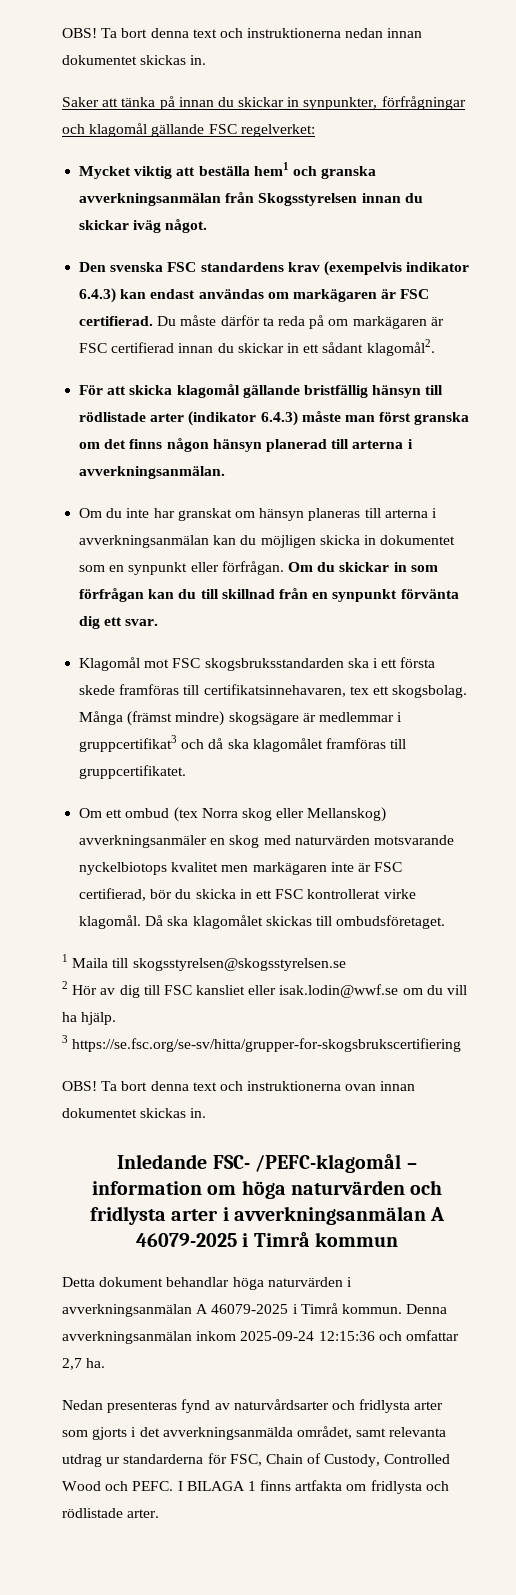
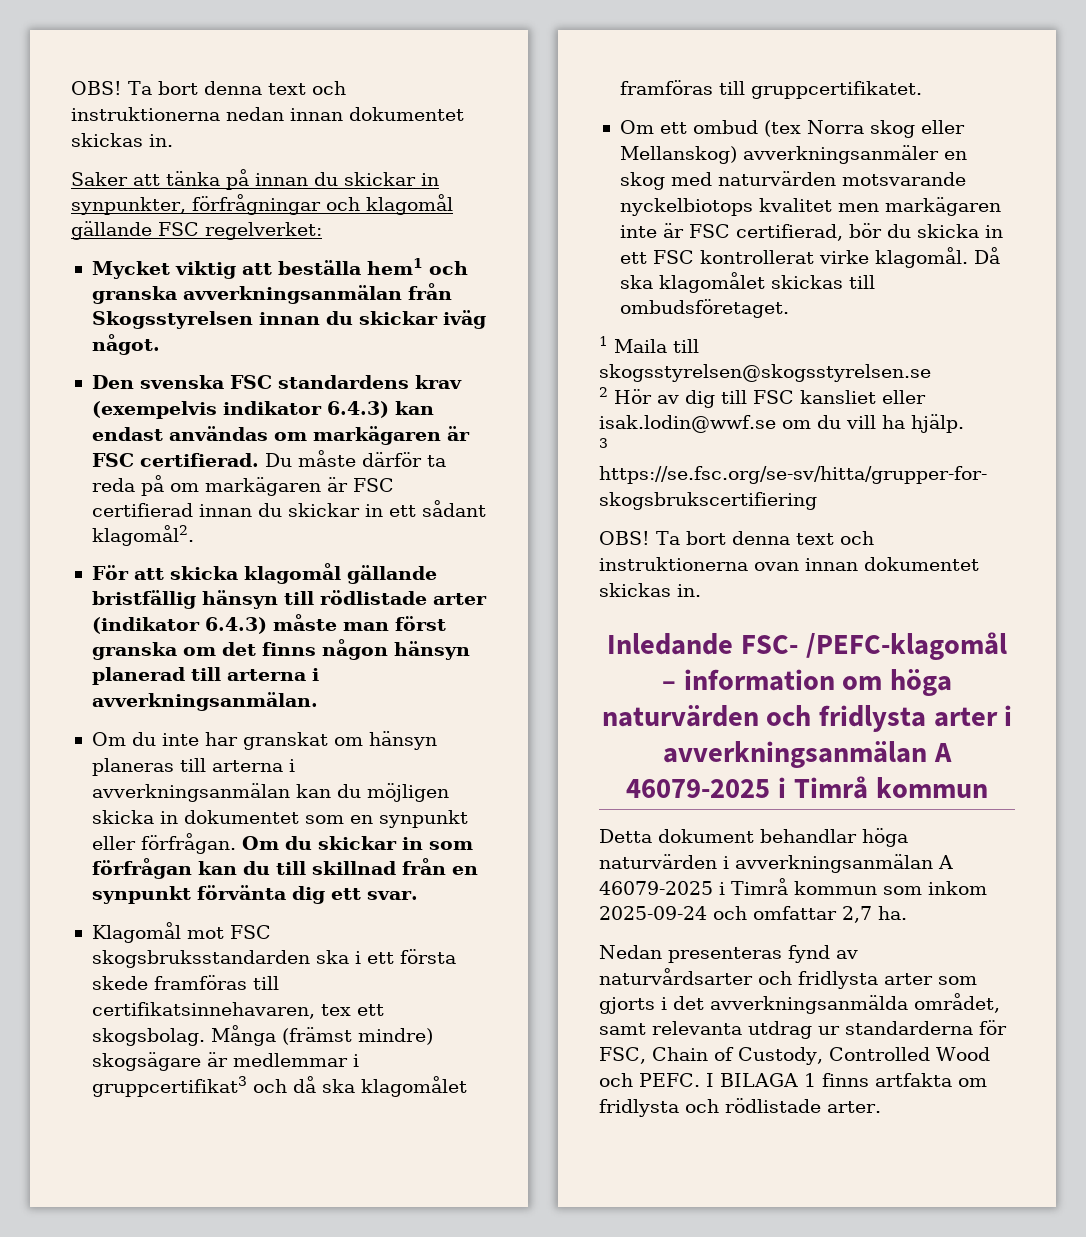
[341,1304,448,1314] [62,1331,192,1344] kommun. Denna avverkningsanmälan -> [794,881,922,895] kommun som
[318,1331,375,1341] 12:15:36 -> (707, 913) none

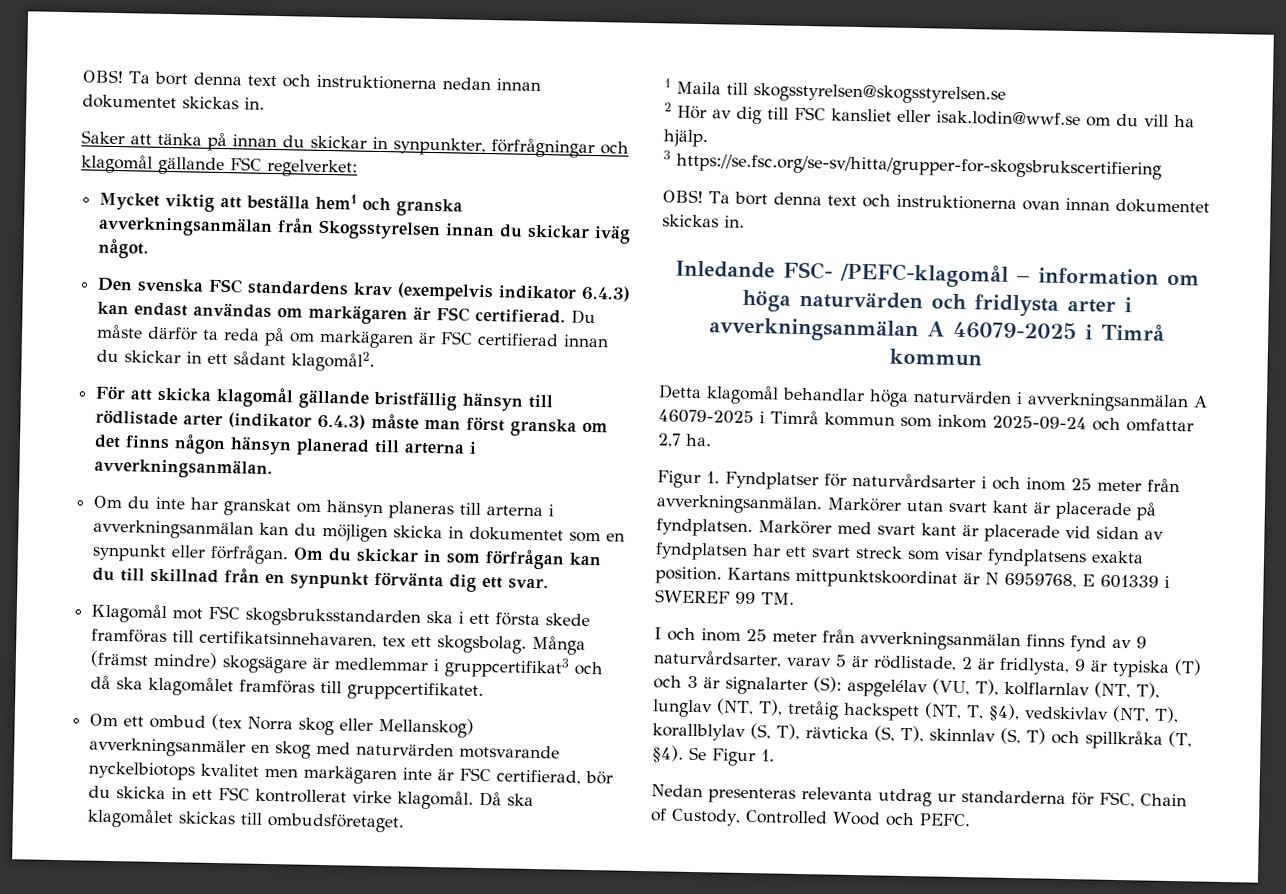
[658,829,754,843] dokument -> [706,385,779,405] klagomål
[599,945,858,963] [599,968,977,989] [599,993,1000,1014] [599,1023,646,1035] Nedan presenteras fynd av naturvårdsarter och fridlysta arter som gjorts i det avverkningsanmälda området, samt -> [657,470,1180,493] [656,494,1157,521] [656,518,1164,543] [655,542,1144,568] [655,566,1170,589] [655,589,795,605] [654,627,1147,652] [653,650,1202,678] [653,675,1160,699] [652,698,1179,724] [652,723,1192,750] [652,745,775,767] [651,784,796,804] Figur 1. Fyndplatser för naturvårdsarter i och inom 25 meter från avverkningsanmälan. Markörer utan svart kant är placerade på fyndplatsen. Markörer med svart kant är placerade vid sidan av fyndplatsen har ett svart streck som visar fyndplatsens exakta position. Kartans mittpunktskoordinat är N 6959768, E 601339 i SWEREF 99 TM. // I och inom 25 meter från avverkningsanmälan finns fynd av 9 naturvårdsarter, varav 5 är rödlistade, 2 är fridlysta, 9 är typiska (T) och 3 är signalarter (S): aspgelélav (VU, T), kolflarnlav (NT, T), lunglav (NT, T), tretåig hackspett (NT, T, §4), vedskivlav (NT, T), korallblylav (S, T), rävticka (S, T), skinnlav (S, T) och spillkråka (T, §4). Se Figur 1. // Nedan presenteras
[705,1073,987,1087] [599,1098,881,1117] I BILAGA 1 finns artfakta om fridlysta och rödlistade arter. -> (971, 820) none

